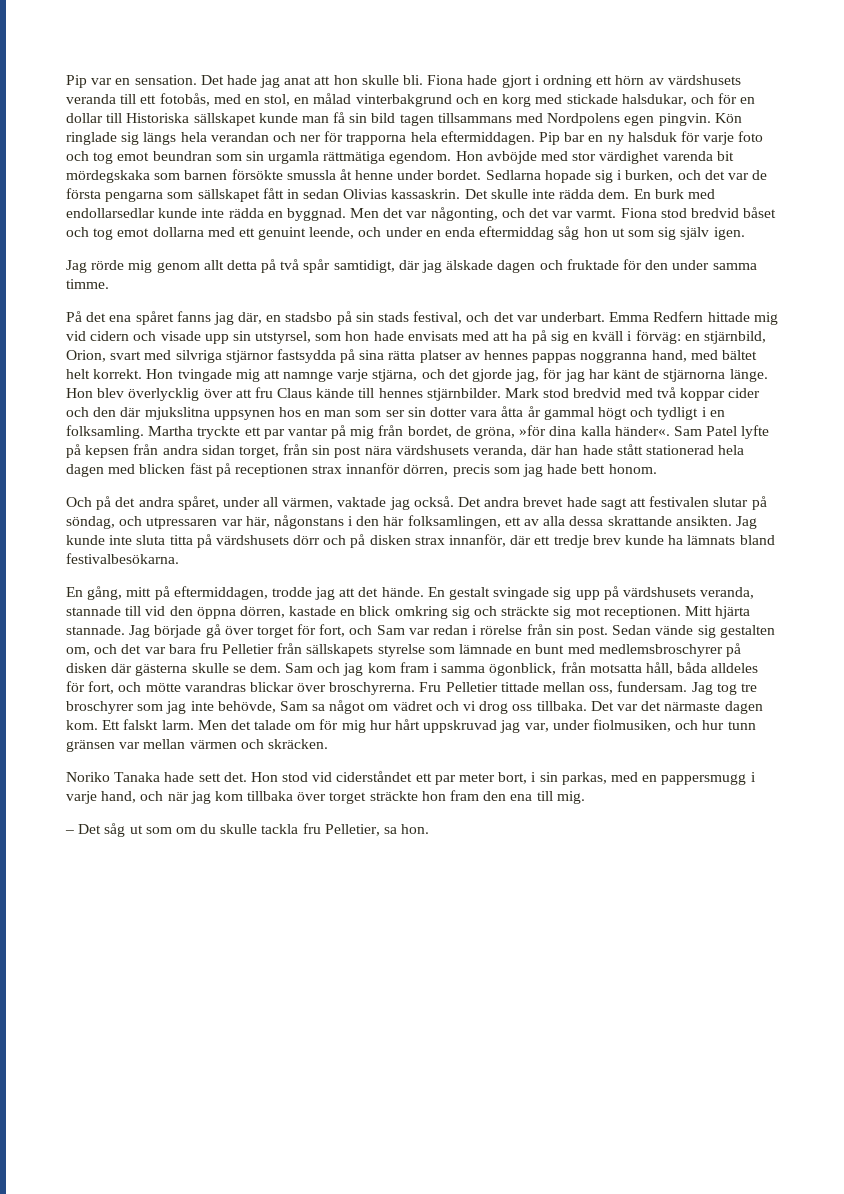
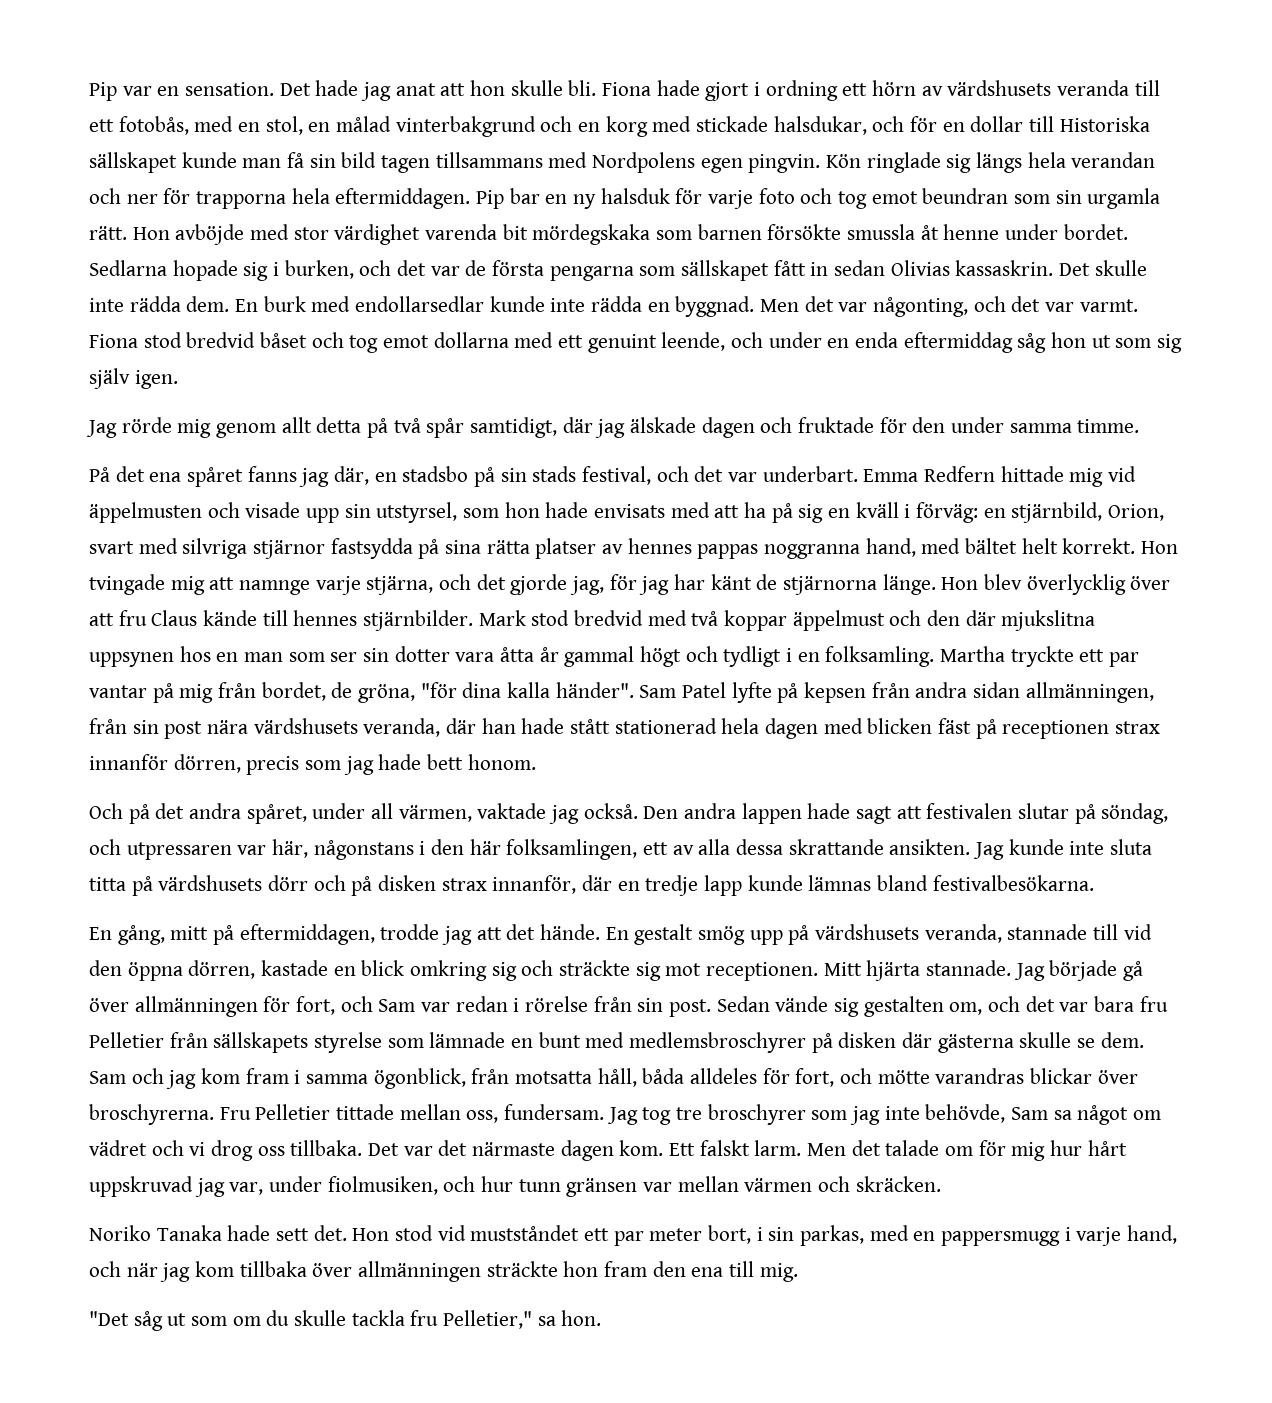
[323,151,452,164] rättmätiga egendom. -> [89,226,127,240] rätt.
[90,331,130,341] cidern -> [89,502,202,523] äppelmusten
[728,388,761,398] cider -> [792,610,885,631] äppelmust
[519,425,547,436] »för -> [420,682,457,698] "för
[614,426,670,436] händer«. -> [555,682,634,698] händer".
[238,446,279,458] torget, -> [1025,682,1154,703] allmänningen,
[458,497,564,507] Det andra brevet -> [643,803,802,824] Den andra lappen
[534,535,736,548] ett tredje brev kunde ha lämnats -> [617,875,872,896] en tredje lapp kunde lämnas
[493,587,572,600] svingade sig -> [698,926,746,945] smög
[256,626,294,638] torget -> [134,996,258,1017] allmänningen
[336,771,413,782] ciderståndet -> [470,1225,580,1241] mustståndet
[329,792,367,804] torget -> [358,1261,482,1282] allmänningen
[65,824,102,834] – Det -> [89,1311,129,1326] "Det
[324,824,380,836] Pelletier, -> [443,1310,533,1329] Pelletier,"

